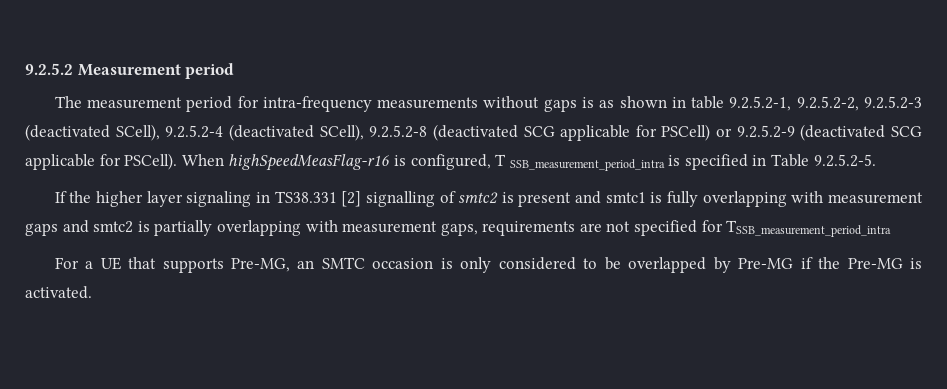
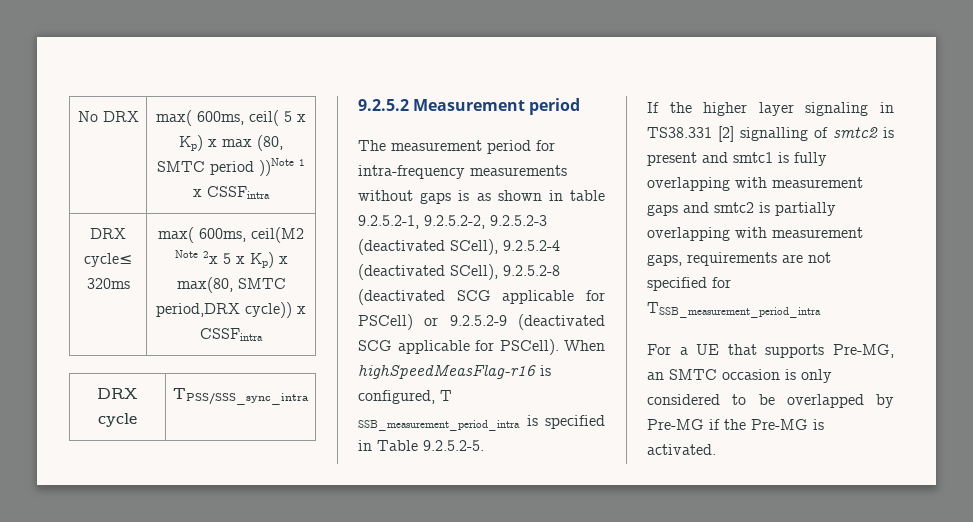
(25, 69) none -> [77,111,139,122] [156,110,306,126] [179,135,283,151] [157,158,305,176] [193,186,270,199] [90,228,126,239] [84,253,132,267] [86,278,130,289] [158,227,304,243] [174,250,288,268] [176,277,286,293] [156,302,306,318] [200,328,263,341] [97,388,138,399] [98,413,137,427] [173,388,309,405] No DRX | max( 600ms, ceil( 5 x Kp) x max (80, SMTC period ))Note 1 x CSSFintra // DRX cycle≤ 320ms | max( 600ms, ceil(M2 Note 2x 5 x Kp) x max(80, SMTC period,DRX cycle)) x CSSFintra // DRX cycle | TPSS/SSS_sync_intra //

